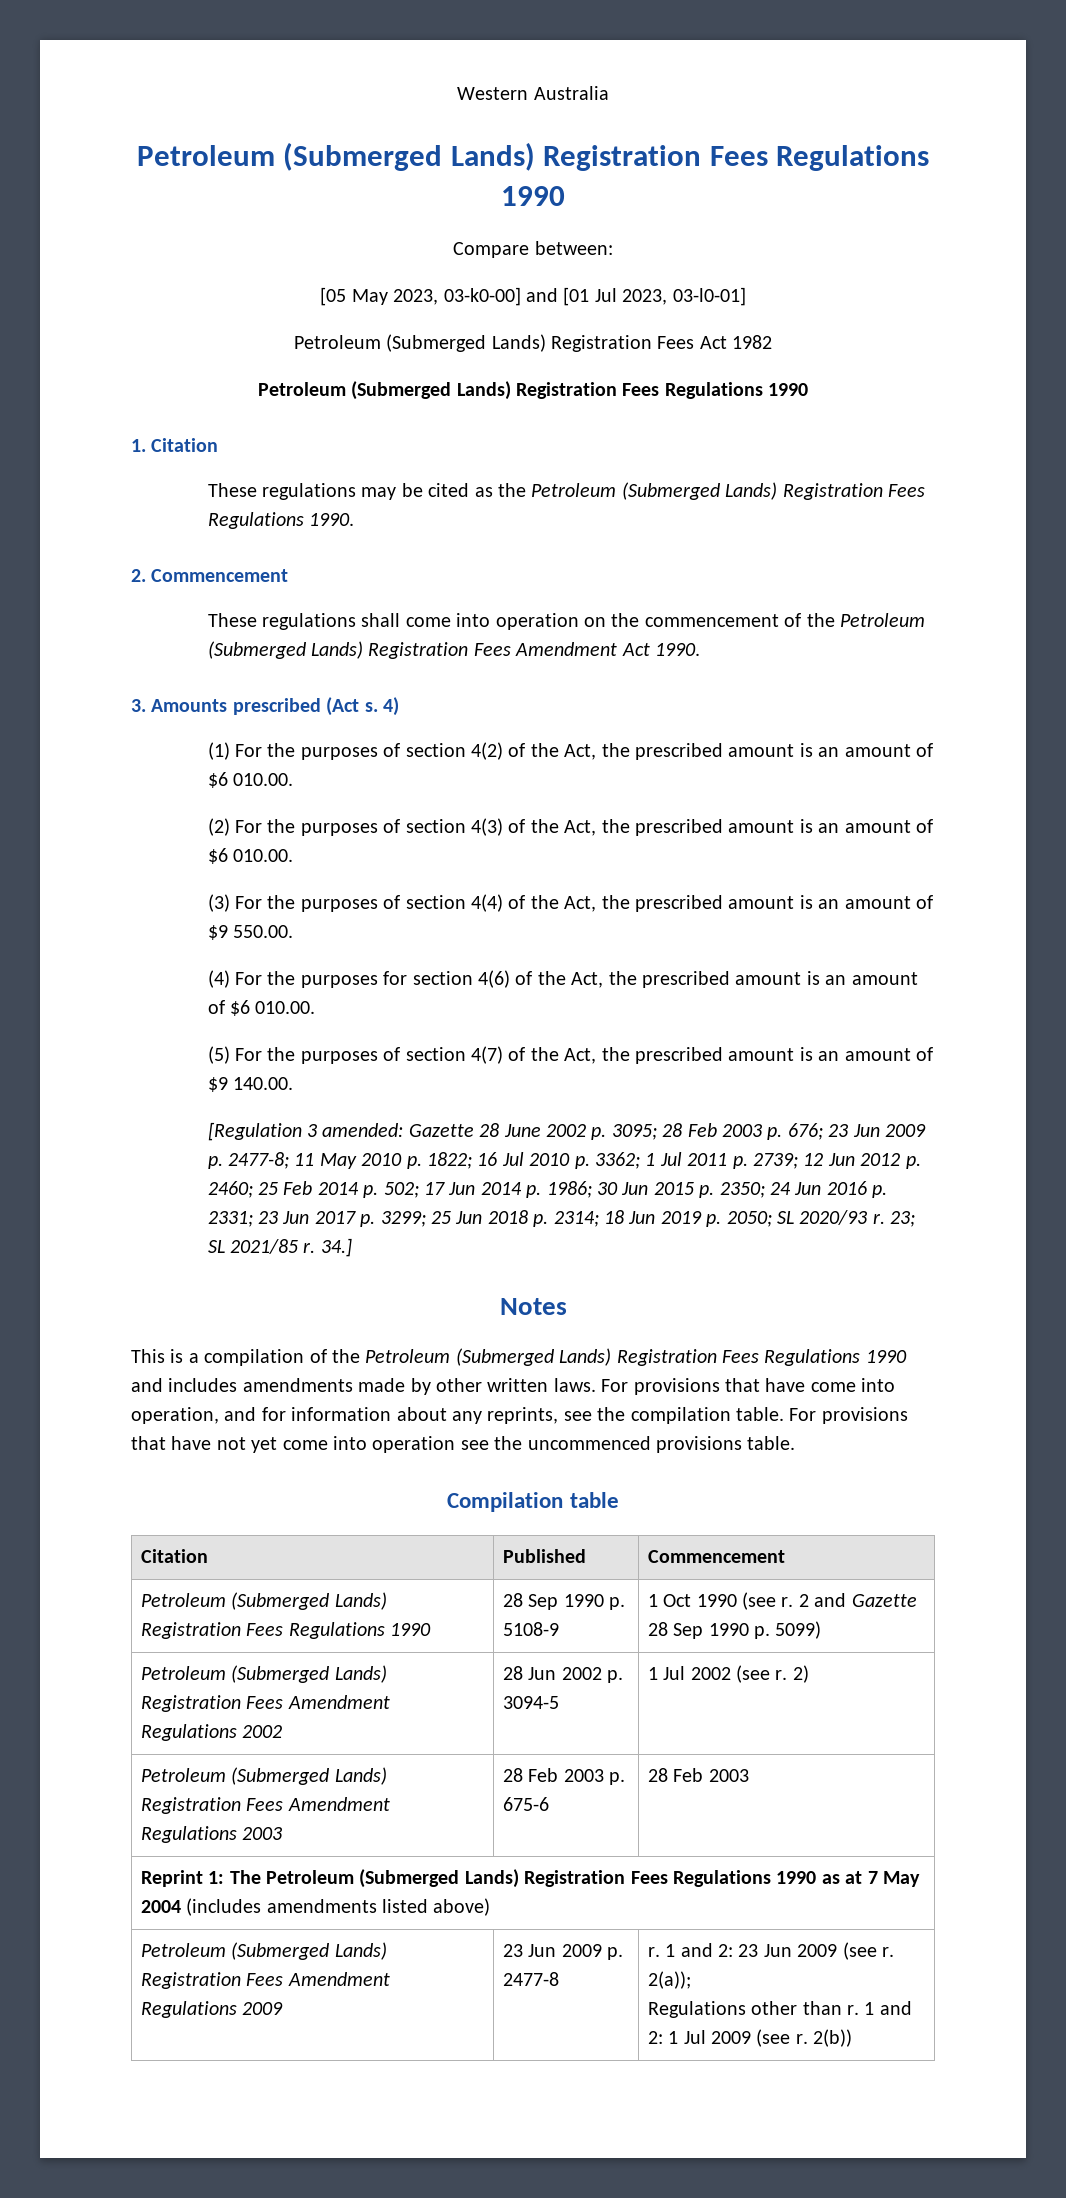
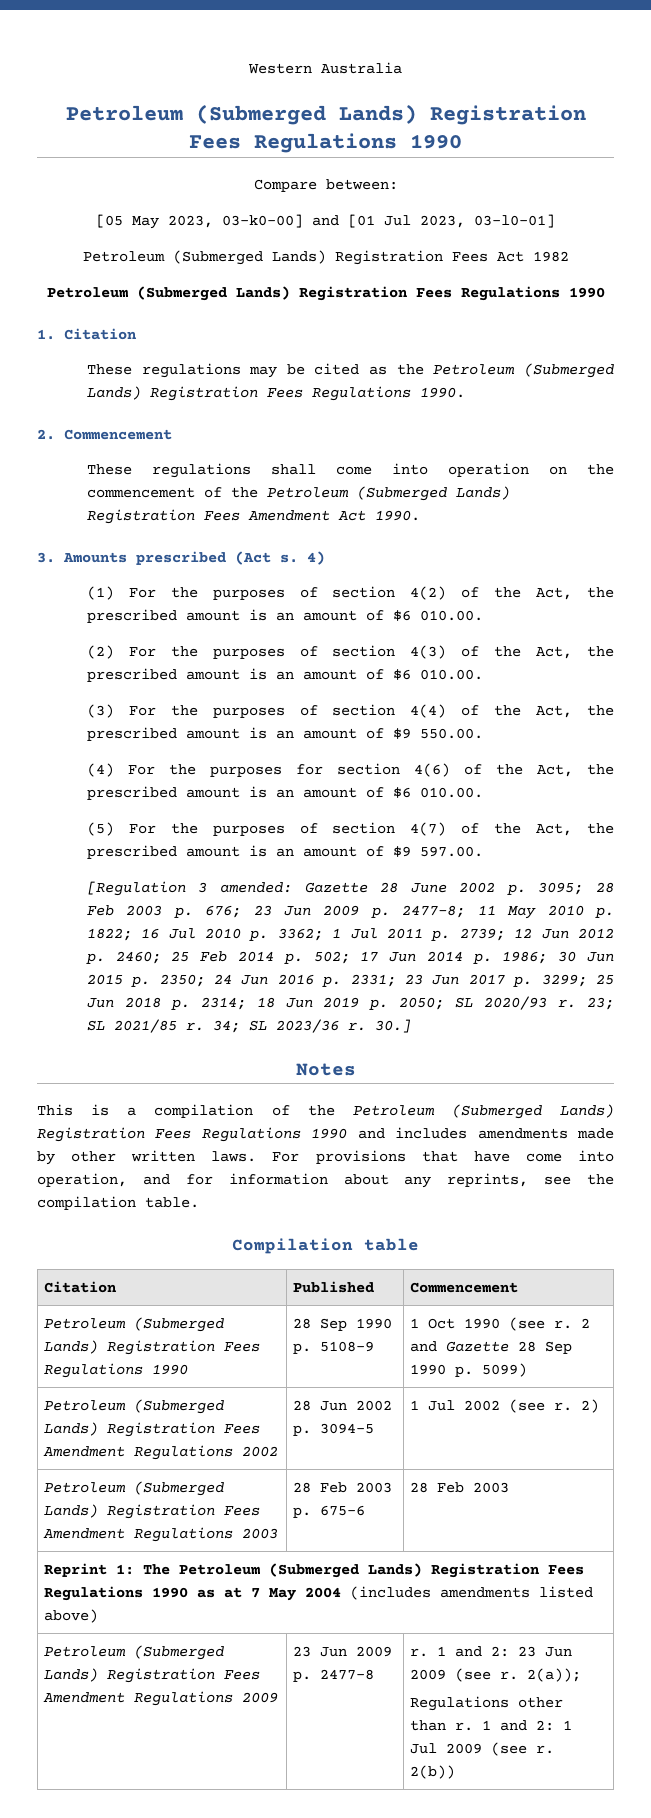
[232,1077,293,1090] 140.00. -> [419,846,483,857] 597.00.
[320,1238,352,1257] 34.] -> [212,1019,411,1033] 34; SL 2023/36 r. 30.]
[789,1407,908,1424] [131,1436,796,1453] For provisions that have not yet come into operation see the uncommenced provisions table. -> (199, 1202) none

